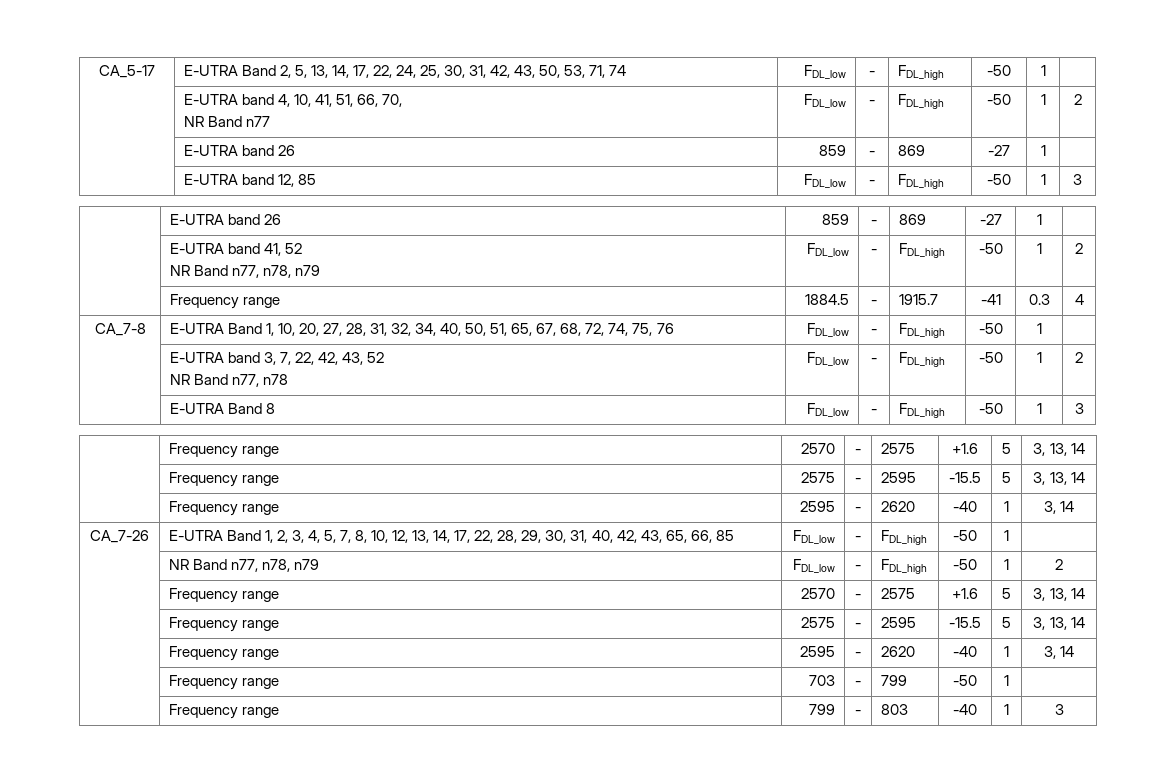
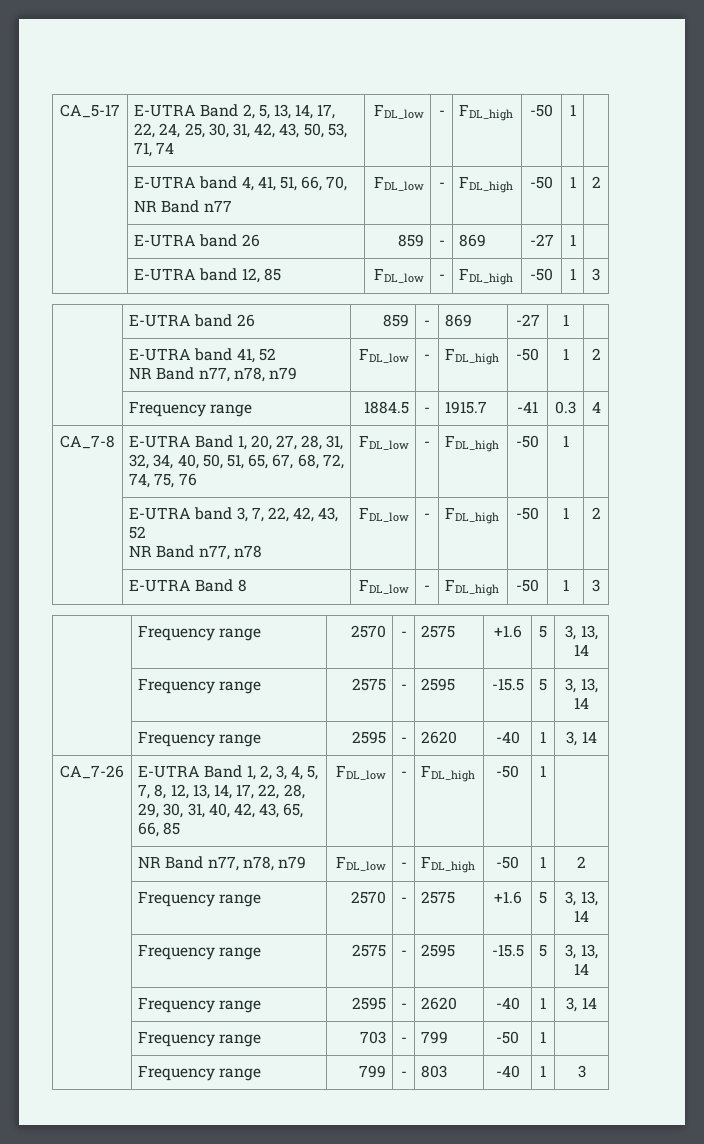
[293,94,311,107] 10, -> (254, 183) none
[277,323,295,336] 10, -> (247, 442) none
[371,530,389,543] 10, -> (167, 791) none

